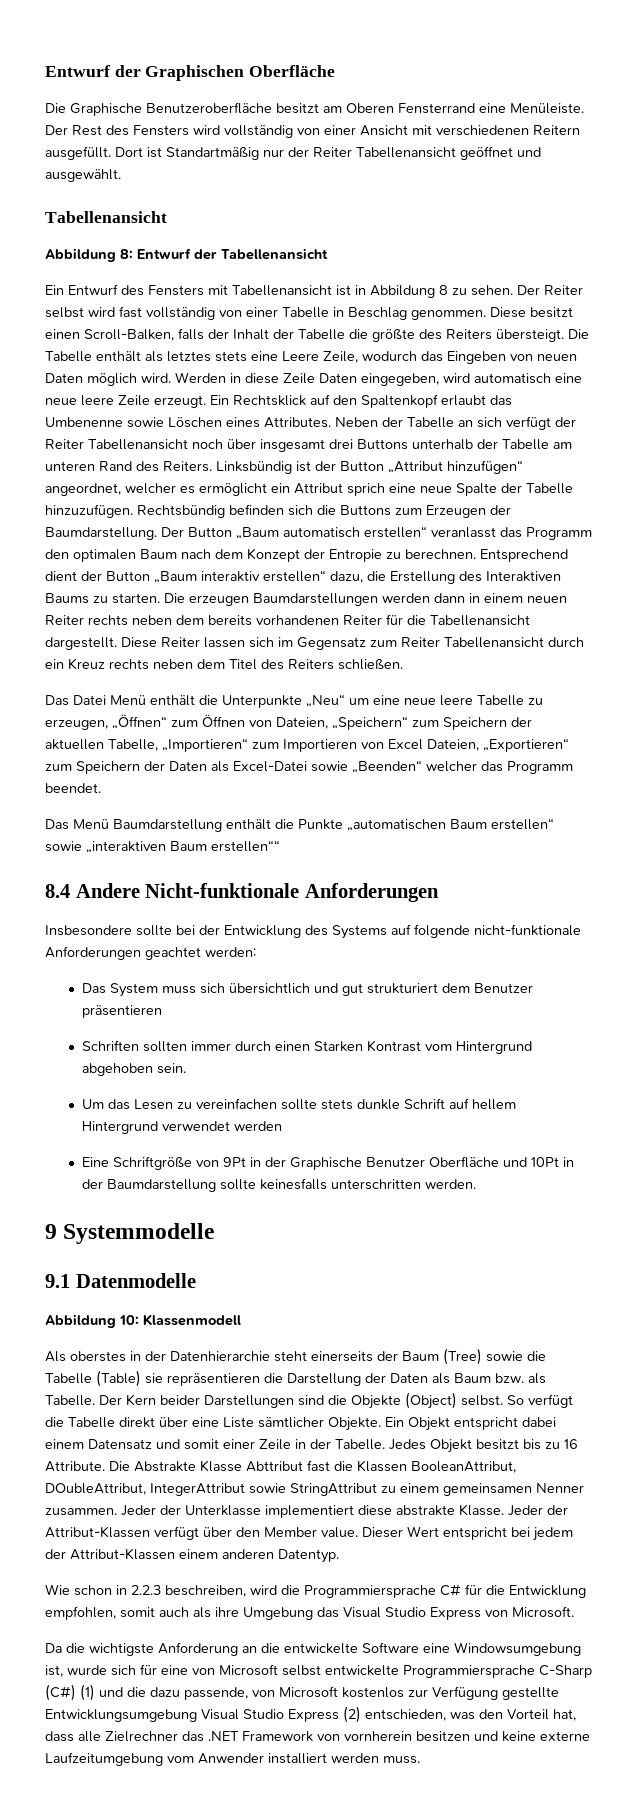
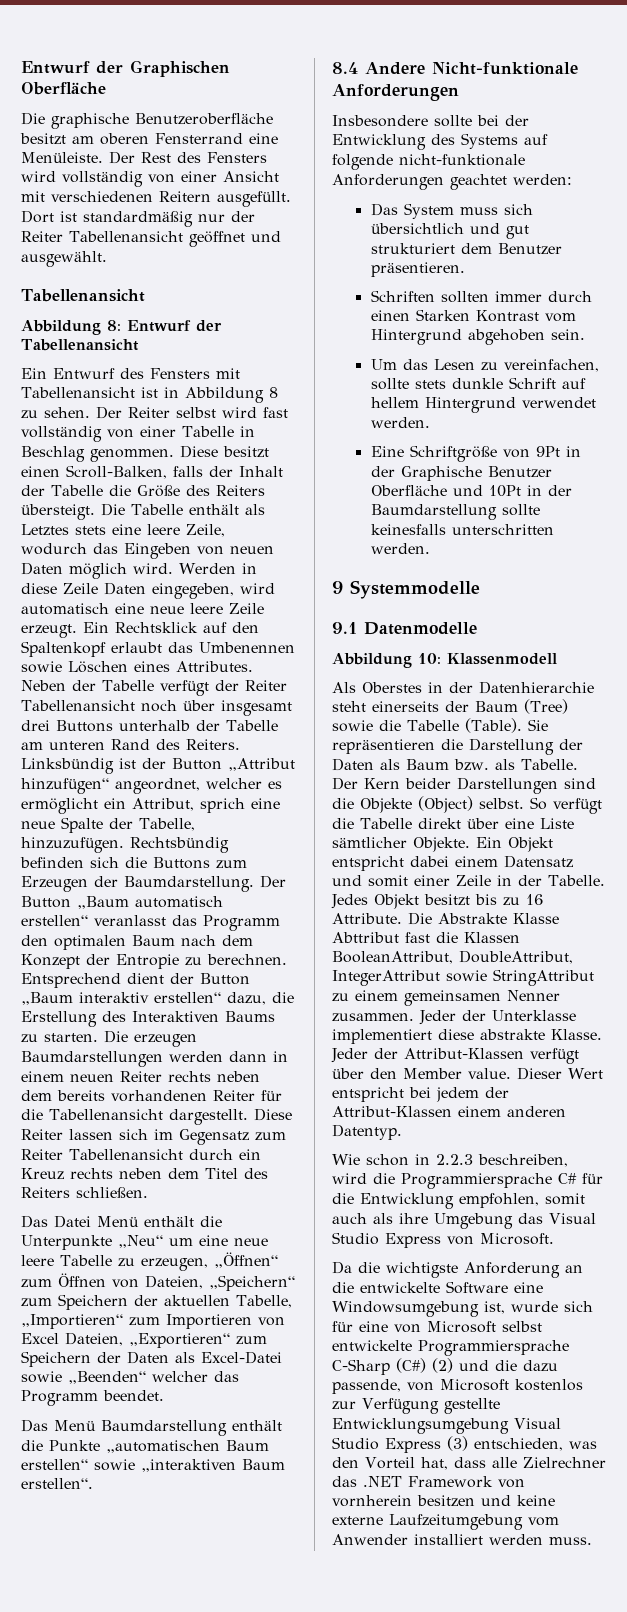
[70,103,142,116] Graphische -> [51,113,129,129] graphische
[346,103,394,113] Oberen -> [100,133,149,145] oberen
[166,147,259,160] Standartmäßig -> [83,211,193,227] standardmäßig
[372,329,415,342] größte -> [136,485,180,497] Größe
[167,351,211,362] letztes -> [21,524,69,536] Letztes
[282,351,319,361] Leere -> [147,524,180,535] leere
[45,417,123,427] Umbenenne -> [199,642,295,653] Umbenennen
[458,417,502,428] an sich -> (154, 685) none
[294,483,343,494] Attribut -> [132,798,194,811] Attribut,
[526,483,573,494] Tabelle -> [139,818,195,831] Tabelle,
[211,840,280,852] erstellen““ -> [21,1478,93,1489] erstellen“.
[81,1005,162,1018] präsentieren -> [370,262,465,277] präsentieren.
[195,1098,277,1109] vereinfachen -> [503,359,599,372] vereinfachen,
[233,1121,282,1131] werden -> [370,417,430,428] werden.
[70,1351,126,1362] oberstes -> [362,682,422,693] Oberstes
[96,1370,163,1387] (Table) sie -> [464,718,548,733] (Table). Sie
[45,1483,146,1495] DOubleAttribut, -> [459,950,573,964] DoubleAttribut,
[80,1684,95,1701] (1) -> [432,1358,453,1373] (2)
[343,1706,361,1723] (2) -> [447,1436,468,1451] (3)

